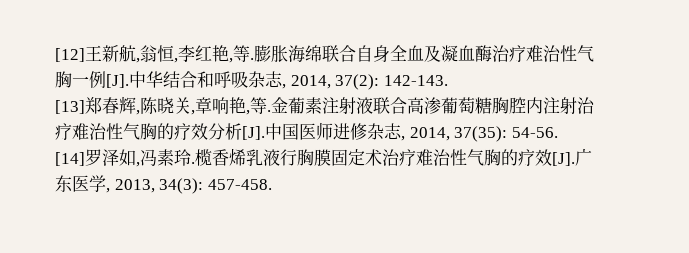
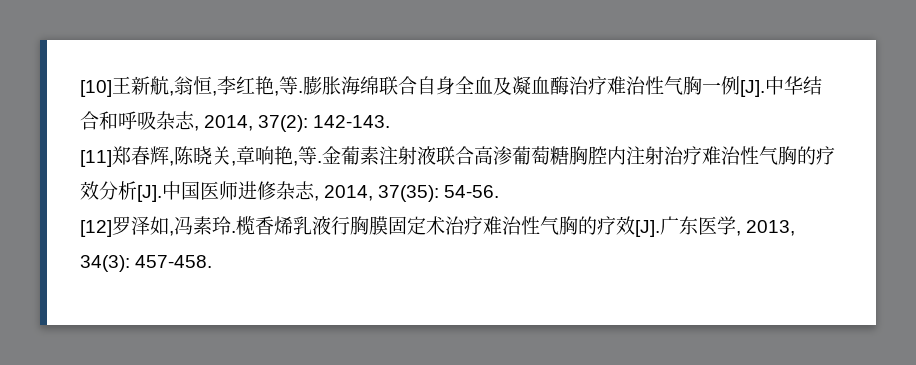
[55,48,85,62] [12] -> [80,80,112,97] [10]
[55,100,85,114] [13] -> [80,150,112,167] [11]
[55,152,85,166] [14] -> [80,220,112,237] [12]

